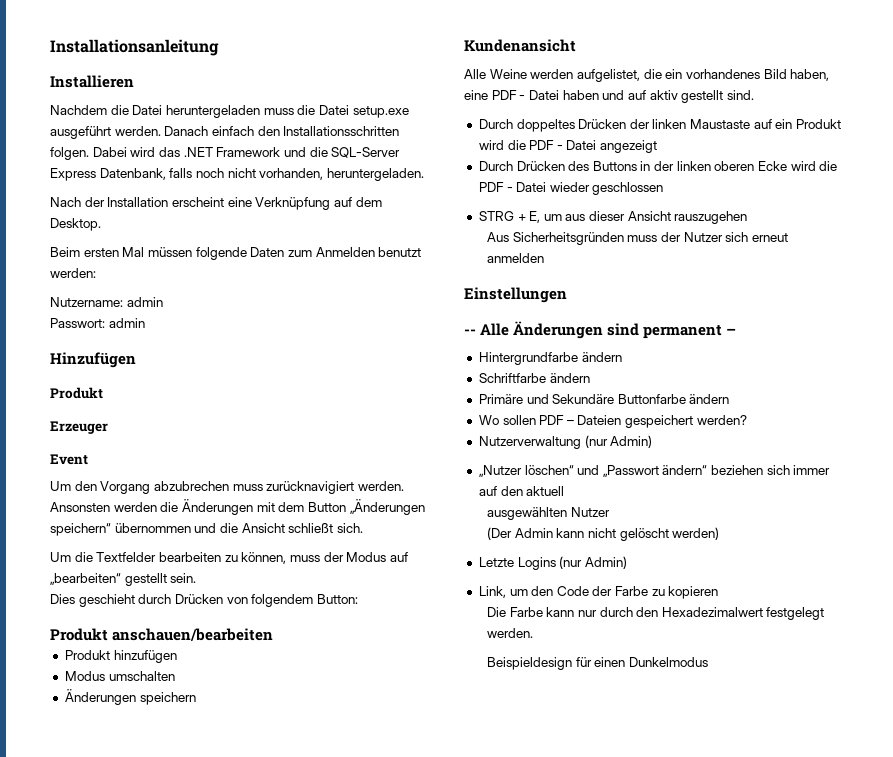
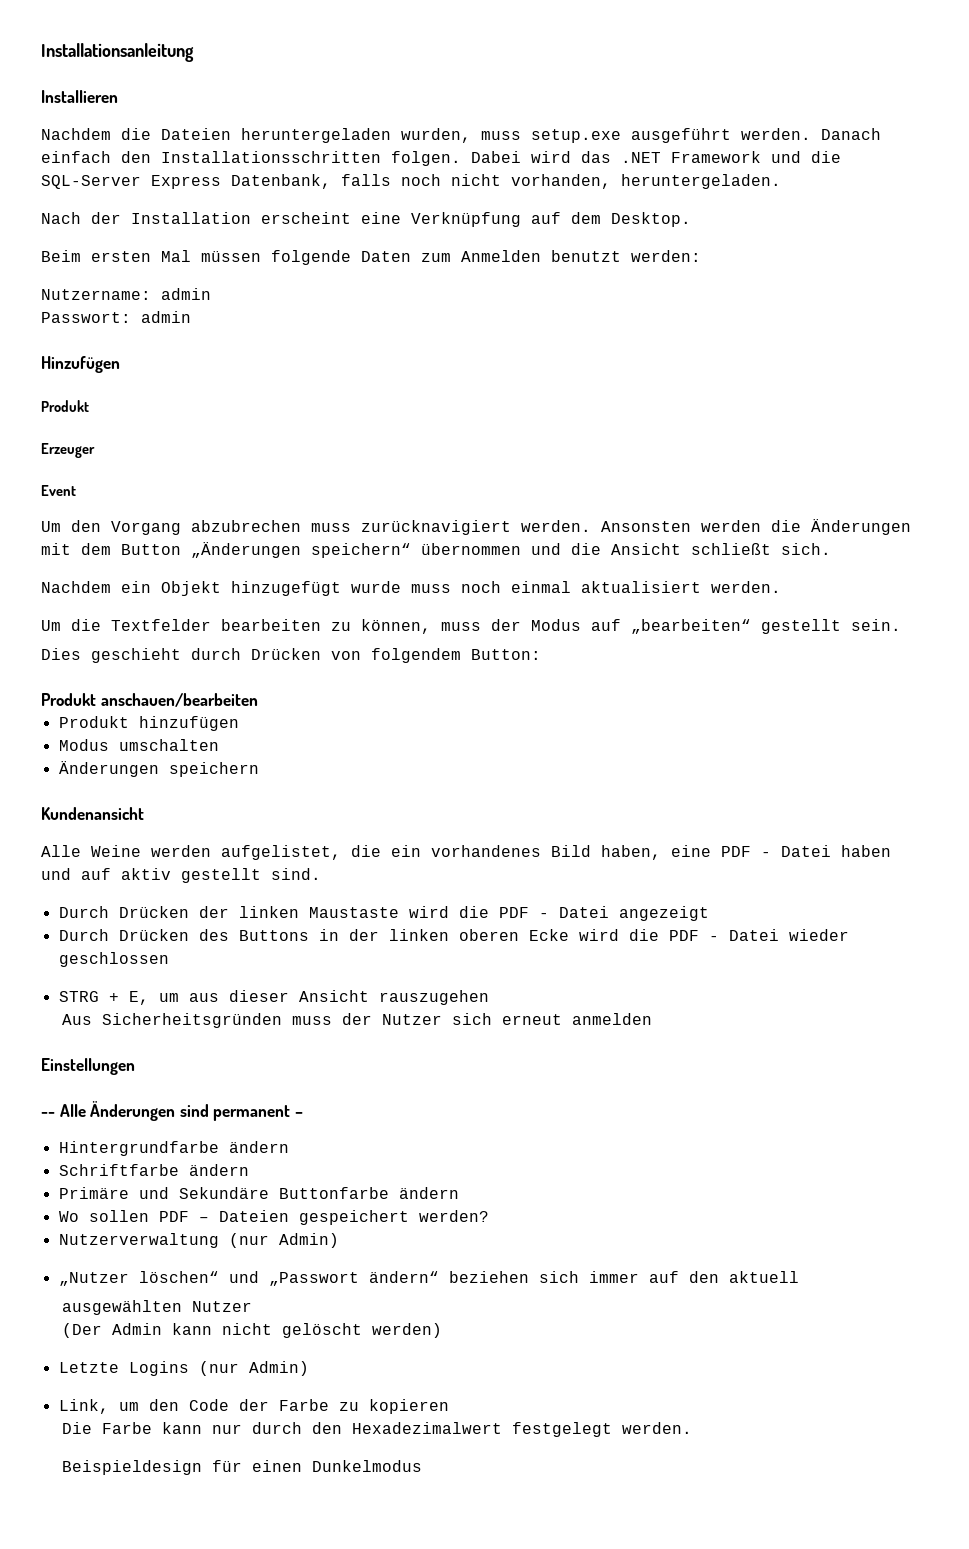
[132,105,349,118] Datei heruntergeladen muss die Datei -> [161,128,521,143] Dateien heruntergeladen wurden, muss
(363, 528) none -> [41,581,781,596] // Nachdem ein Objekt hinzugefügt wurde muss noch einmal aktualisiert werden.
[516,119,575,132] doppeltes -> (109, 912) none
[753,119,842,129] auf ein Produkt -> (399, 912) none

